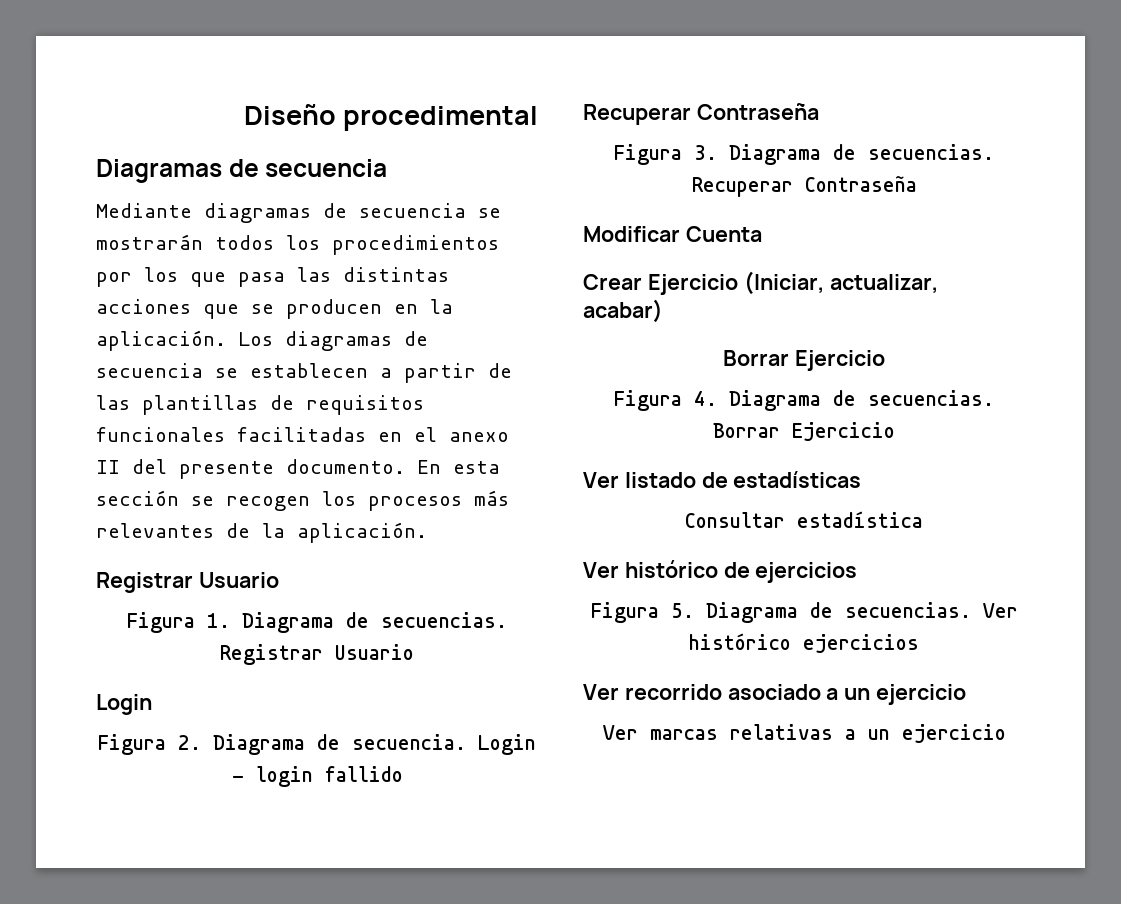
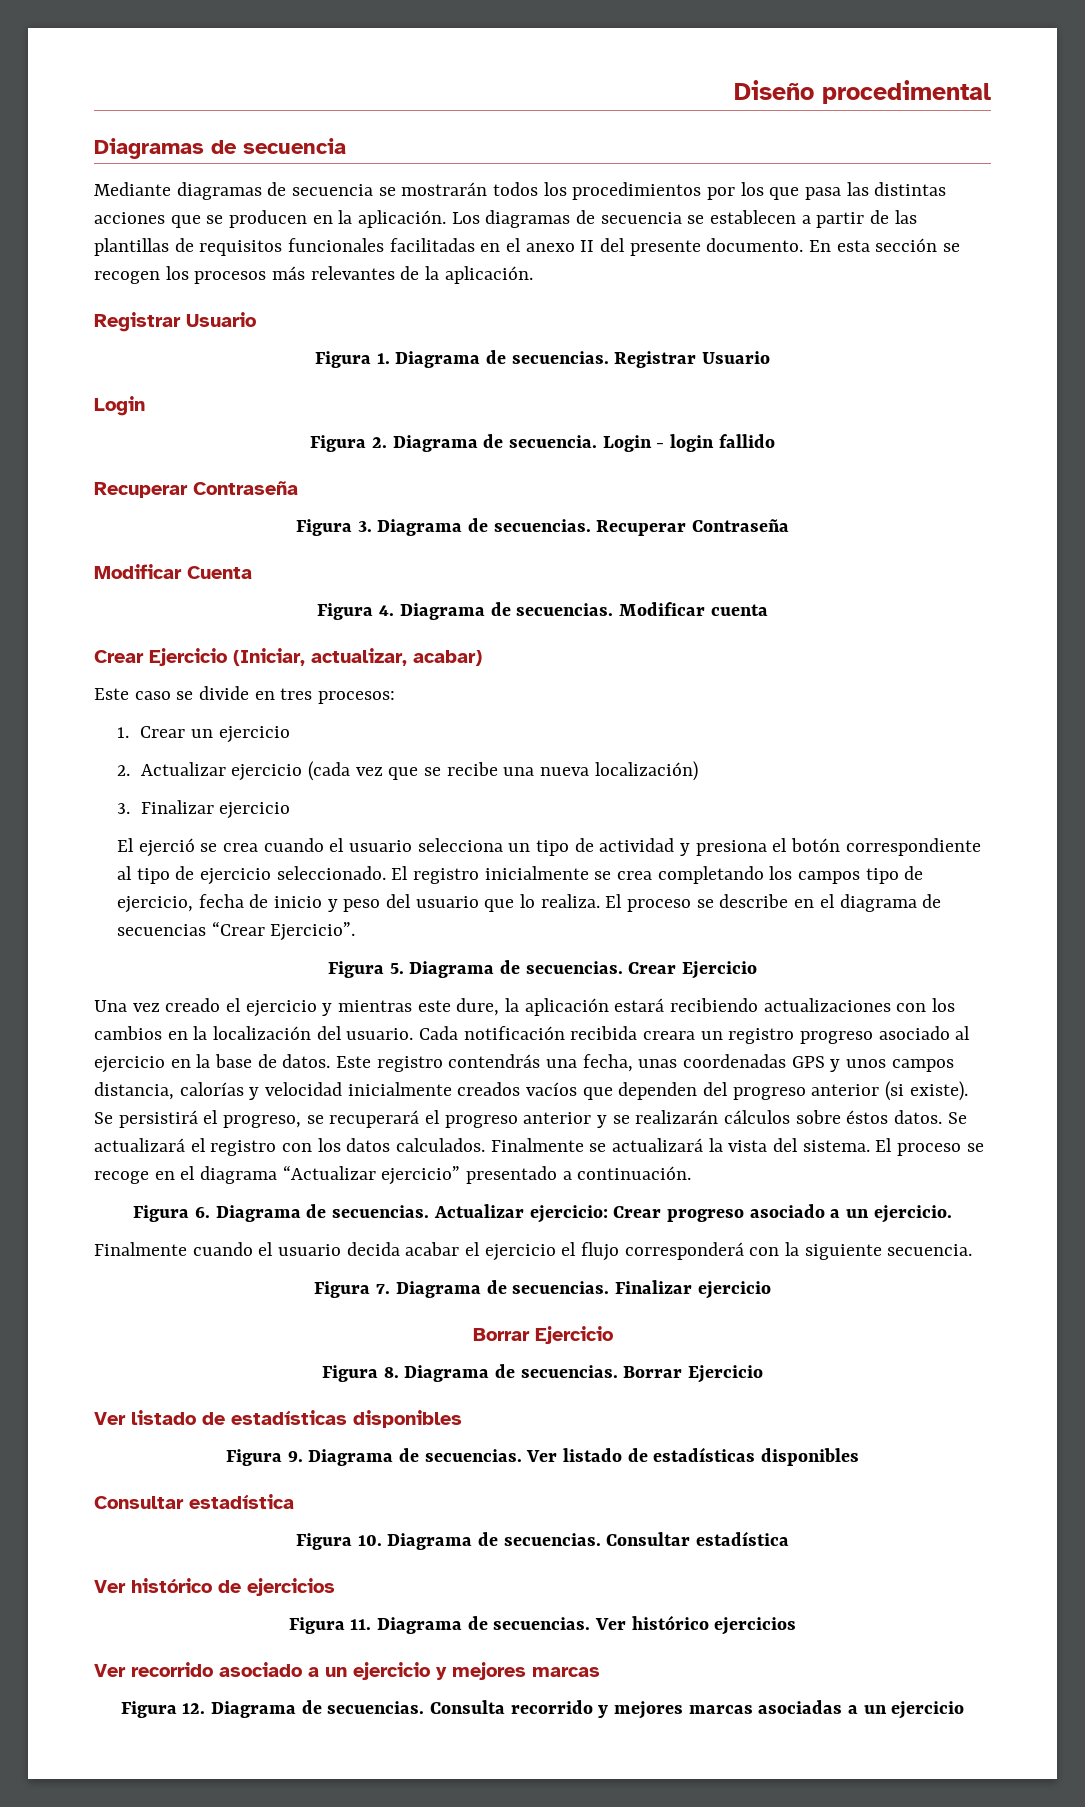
(762, 234) none -> [317,602,768,620] // Figura 4. Diagrama de secuencias. Modificar cuenta
(663, 311) none -> [94,686,396,704] [117,726,290,743] [117,761,698,781] [117,800,291,819] [117,838,981,857] [117,866,924,885] [117,894,942,913] [117,921,356,941] [327,960,758,979] [94,998,956,1017] [94,1026,971,1044] [94,1054,954,1073] [94,1081,968,1101] [94,1110,967,1128] [94,1138,984,1156] [94,1165,692,1185] [133,1204,952,1223] [94,1242,973,1261] [314,1280,771,1299] // Este caso se divide en tres procesos: // 1. Crear un ejercicio // 2. Actualizar ejercicio (cada vez que se recibe una nueva localización) // 3. Finalizar ejercicio // El ejerció se crea cuando el usuario selecciona un tipo de actividad y presiona el botón correspondiente al tipo de ejercicio seleccionado. El registro inicialmente se crea completando los campos tipo de ejercicio, fecha de inicio y peso del usuario que lo realiza. El proceso se describe en el diagrama de secuencias “Crear Ejercicio”. // Figura 5. Diagrama de secuencias. Crear Ejercicio // Una vez creado el ejercicio y mientras este dure, la aplicación estará recibiendo actualizaciones con los cambios en la localización del usuario. Cada notificación recibida creara un registro progreso asociado al ejercicio en la base de datos. Este registro contendrás una fecha, unas coordenadas GPS y unos campos distancia, calorías y velocidad inicialmente creados vacíos que dependen del progreso anterior (si existe). Se persistirá el progreso, se recuperará el progreso anterior y se realizarán cálculos sobre éstos datos. Se actualizará el registro con los datos calculados. Finalmente se actualizará la vista del sistema. El proceso se recoge en el diagrama “Actualizar ejercicio” presentado a continuación. // Figura 6. Diagrama de secuencias. Actualizar ejercicio: Crear progreso asociado a un ejercicio. // Finalmente cuando el usuario decida acabar el ejercicio el flujo corresponderá con la siguiente secuencia. // Figura 7. Diagrama de secuencias. Finalizar ejercicio
[694,391,717,406] 4. -> [383,1367,399,1378] 8.
(862, 479) // -> [353,1410,462,1428] [225,1447,860,1466] [94,1494,294,1509] [295,1532,601,1550] disponibles // Figura 9. Diagrama de secuencias. Ver listado de estadísticas disponibles // Consultar estadística // Figura 10. Diagrama de secuencias.
[670,603,694,618] 5. -> [350,1619,372,1630] 11.
[602,724,833,740] // Ver marcas relativas -> [436,1662,600,1680] [120,1700,843,1719] y mejores marcas // Figura 12. Diagrama de secuencias. Consulta recorrido y mejores marcas asociadas

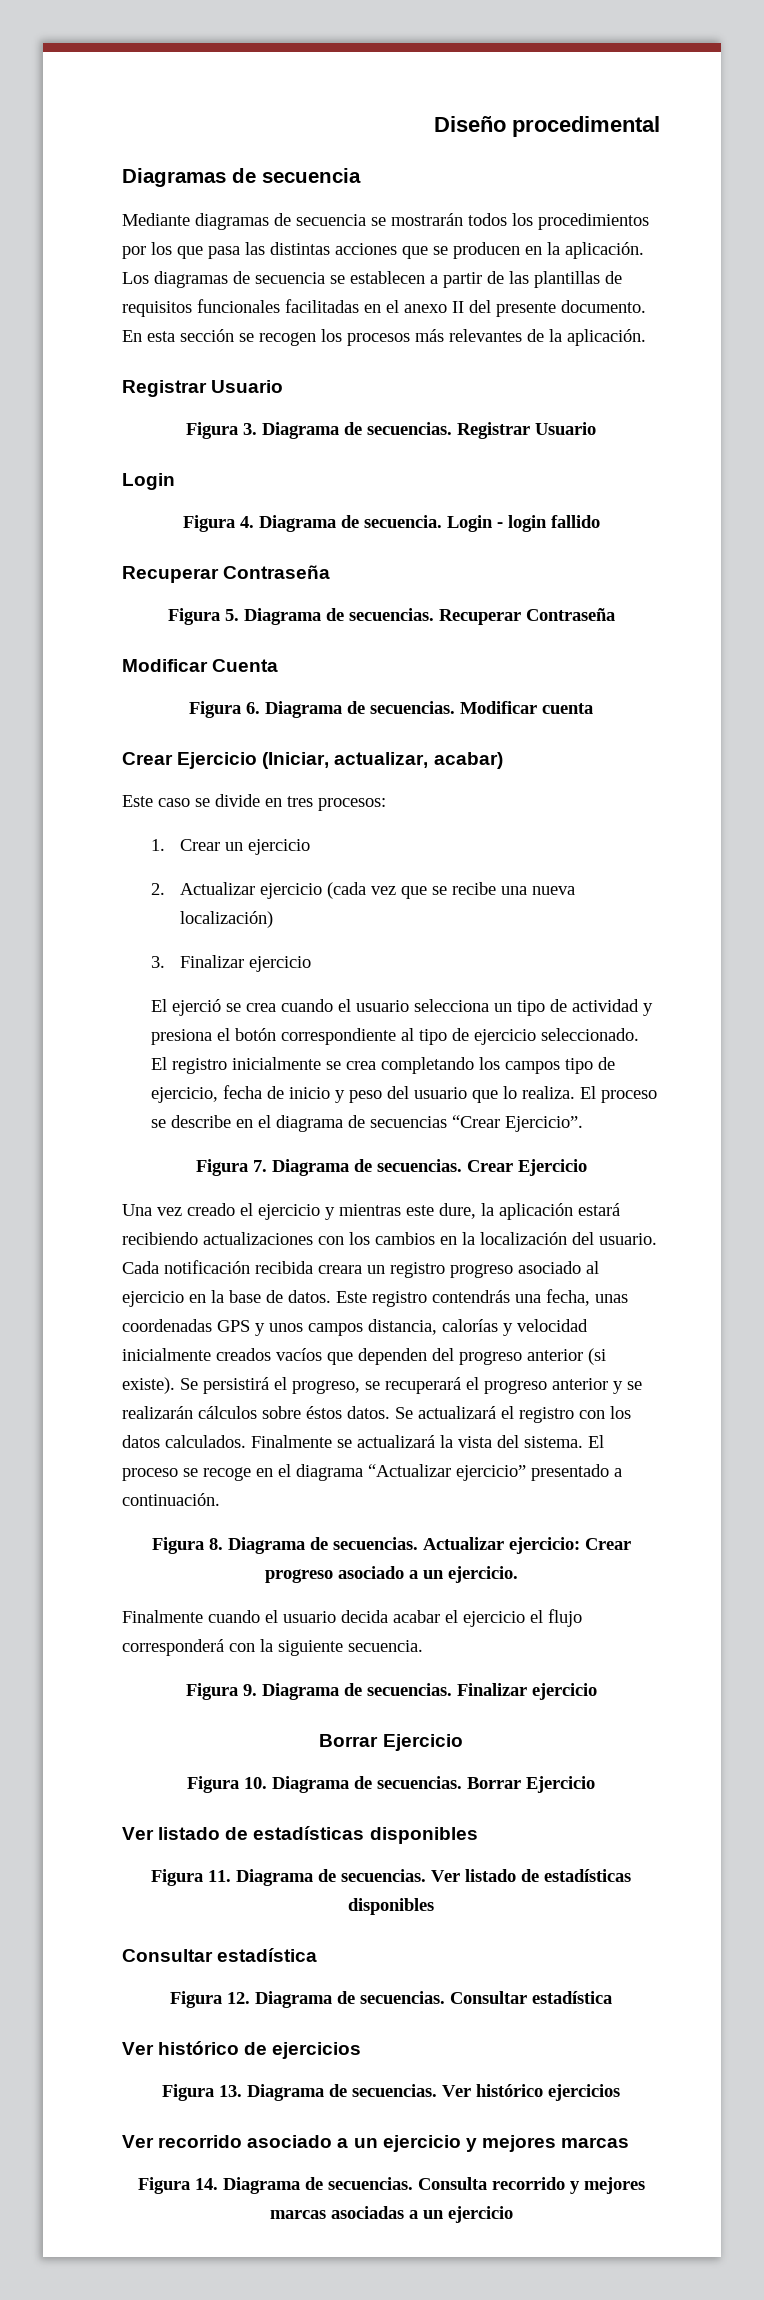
[376,353,390,364] 1. -> [243,423,257,435] 3.
[371,437,387,448] 2. -> [239,516,254,528] 4.
[357,521,372,532] 3. -> [224,609,239,621] 5.
[379,605,395,616] 4. -> [246,702,260,714] 6.
[389,963,404,974] 5. -> [252,1160,267,1172] 7.
[195,1207,211,1218] 6. -> [208,1538,223,1550] 8.
[376,1284,391,1294] 7. -> [242,1684,257,1696] 9.
[383,1367,399,1378] 8. -> [244,1777,267,1789] 10.
[287,1451,303,1462] 9. -> [208,1870,231,1882] 11.
[357,1535,382,1546] 10. -> [227,1992,250,2004] 12.
[350,1619,372,1630] 11. -> [219,2085,242,2097] 13.
[182,1703,206,1714] 12. -> [194,2178,218,2190] 14.

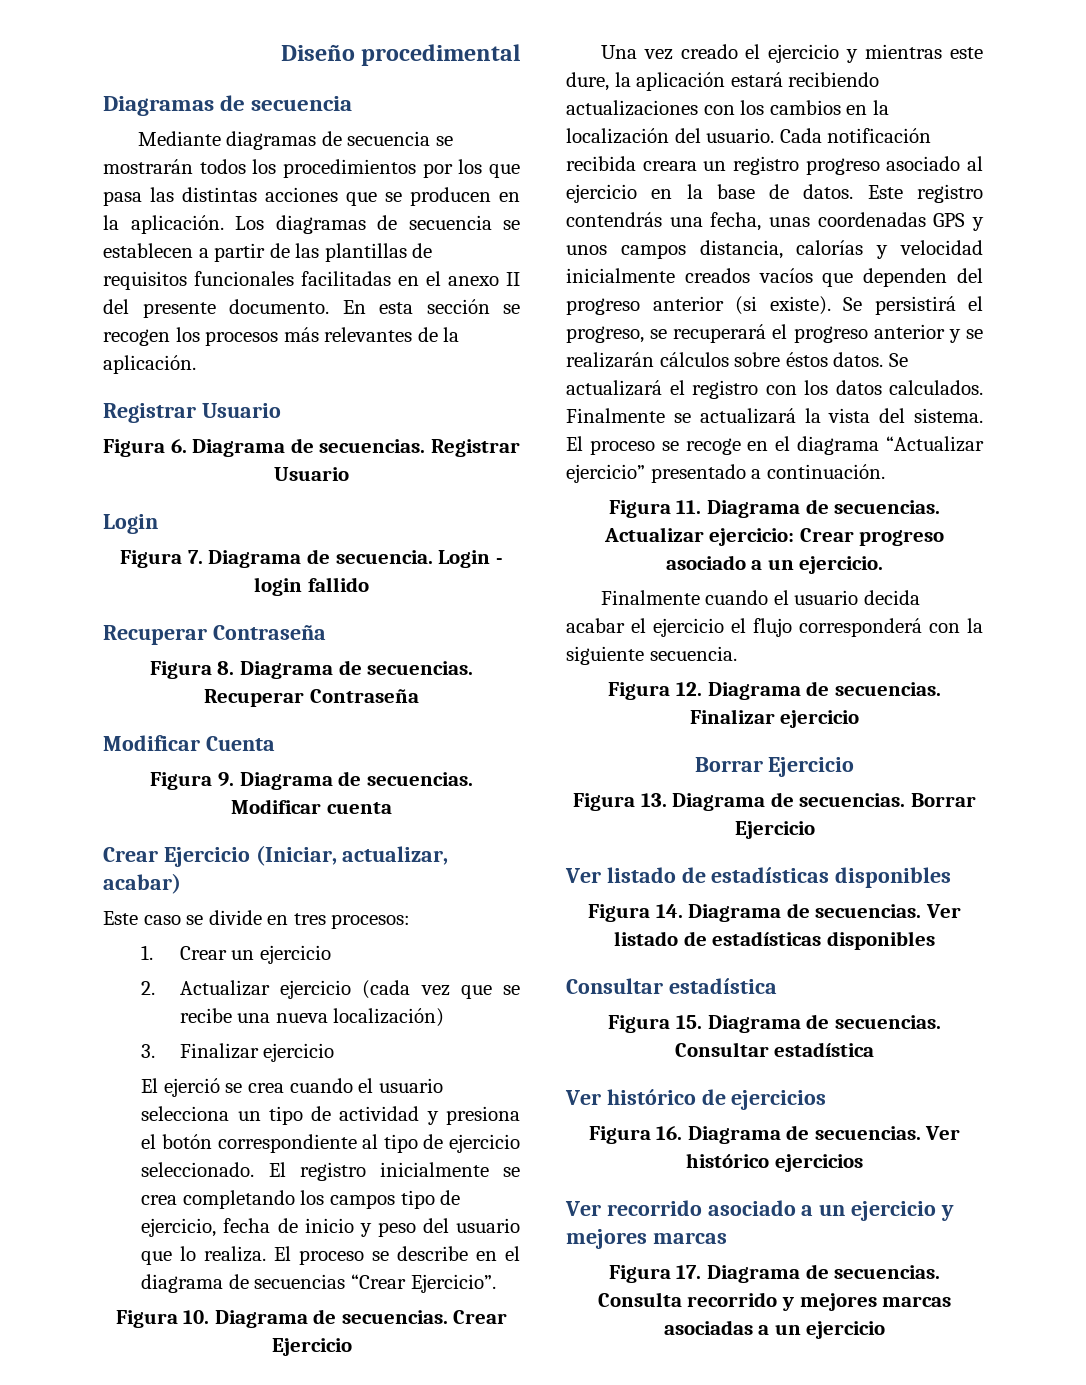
[243,423,257,435] 3. -> [170,439,187,453] 6.
[239,516,254,528] 4. -> [187,550,203,564] 7.
[224,609,239,621] 5. -> [217,661,235,675] 8.
[246,702,260,714] 6. -> [217,772,234,787] 9.
[252,1160,267,1172] 7. -> [183,1310,210,1324] 10.
[208,1538,223,1550] 8. -> [676,500,702,514] 11.
[242,1684,257,1696] 9. -> [675,682,702,696] 12.
[244,1777,267,1789] 10. -> [640,793,667,807] 13.
[208,1870,231,1882] 11. -> [655,904,683,918] 14.
[227,1992,250,2004] 12. -> [675,1015,702,1029] 15.
[219,2085,242,2097] 13. -> [656,1126,683,1140] 16.
[194,2178,218,2190] 14. -> [676,1265,702,1279] 17.

